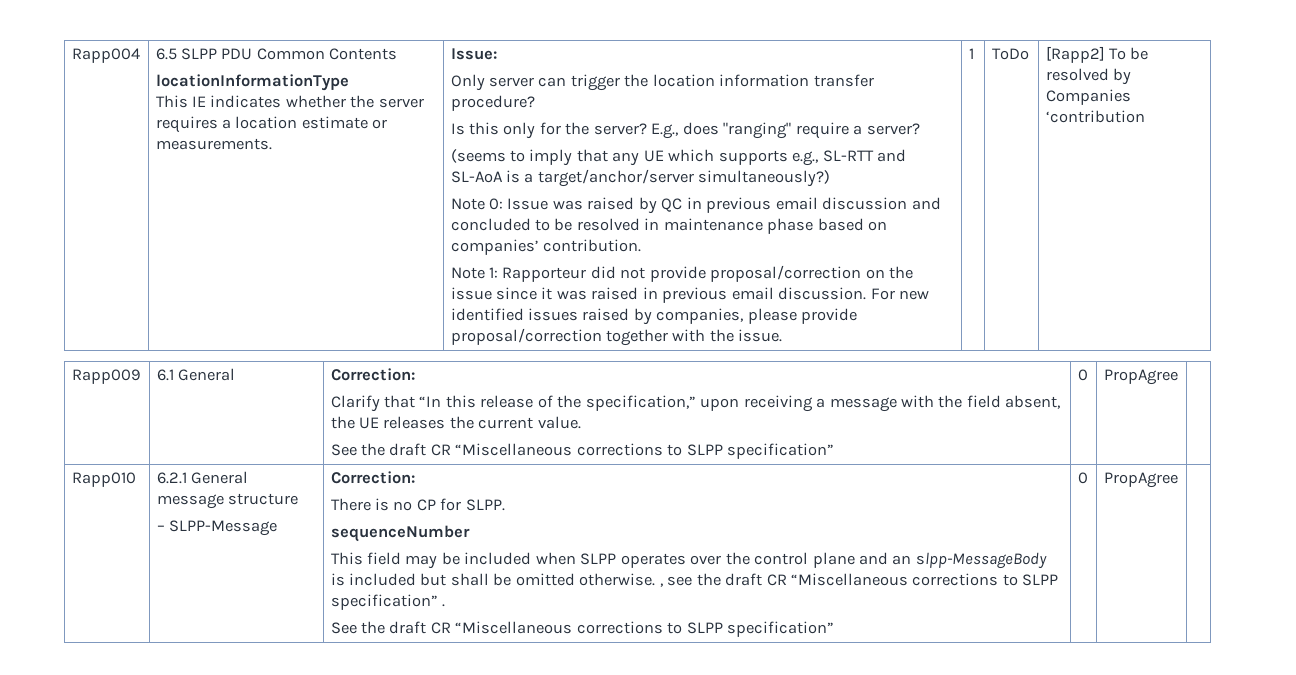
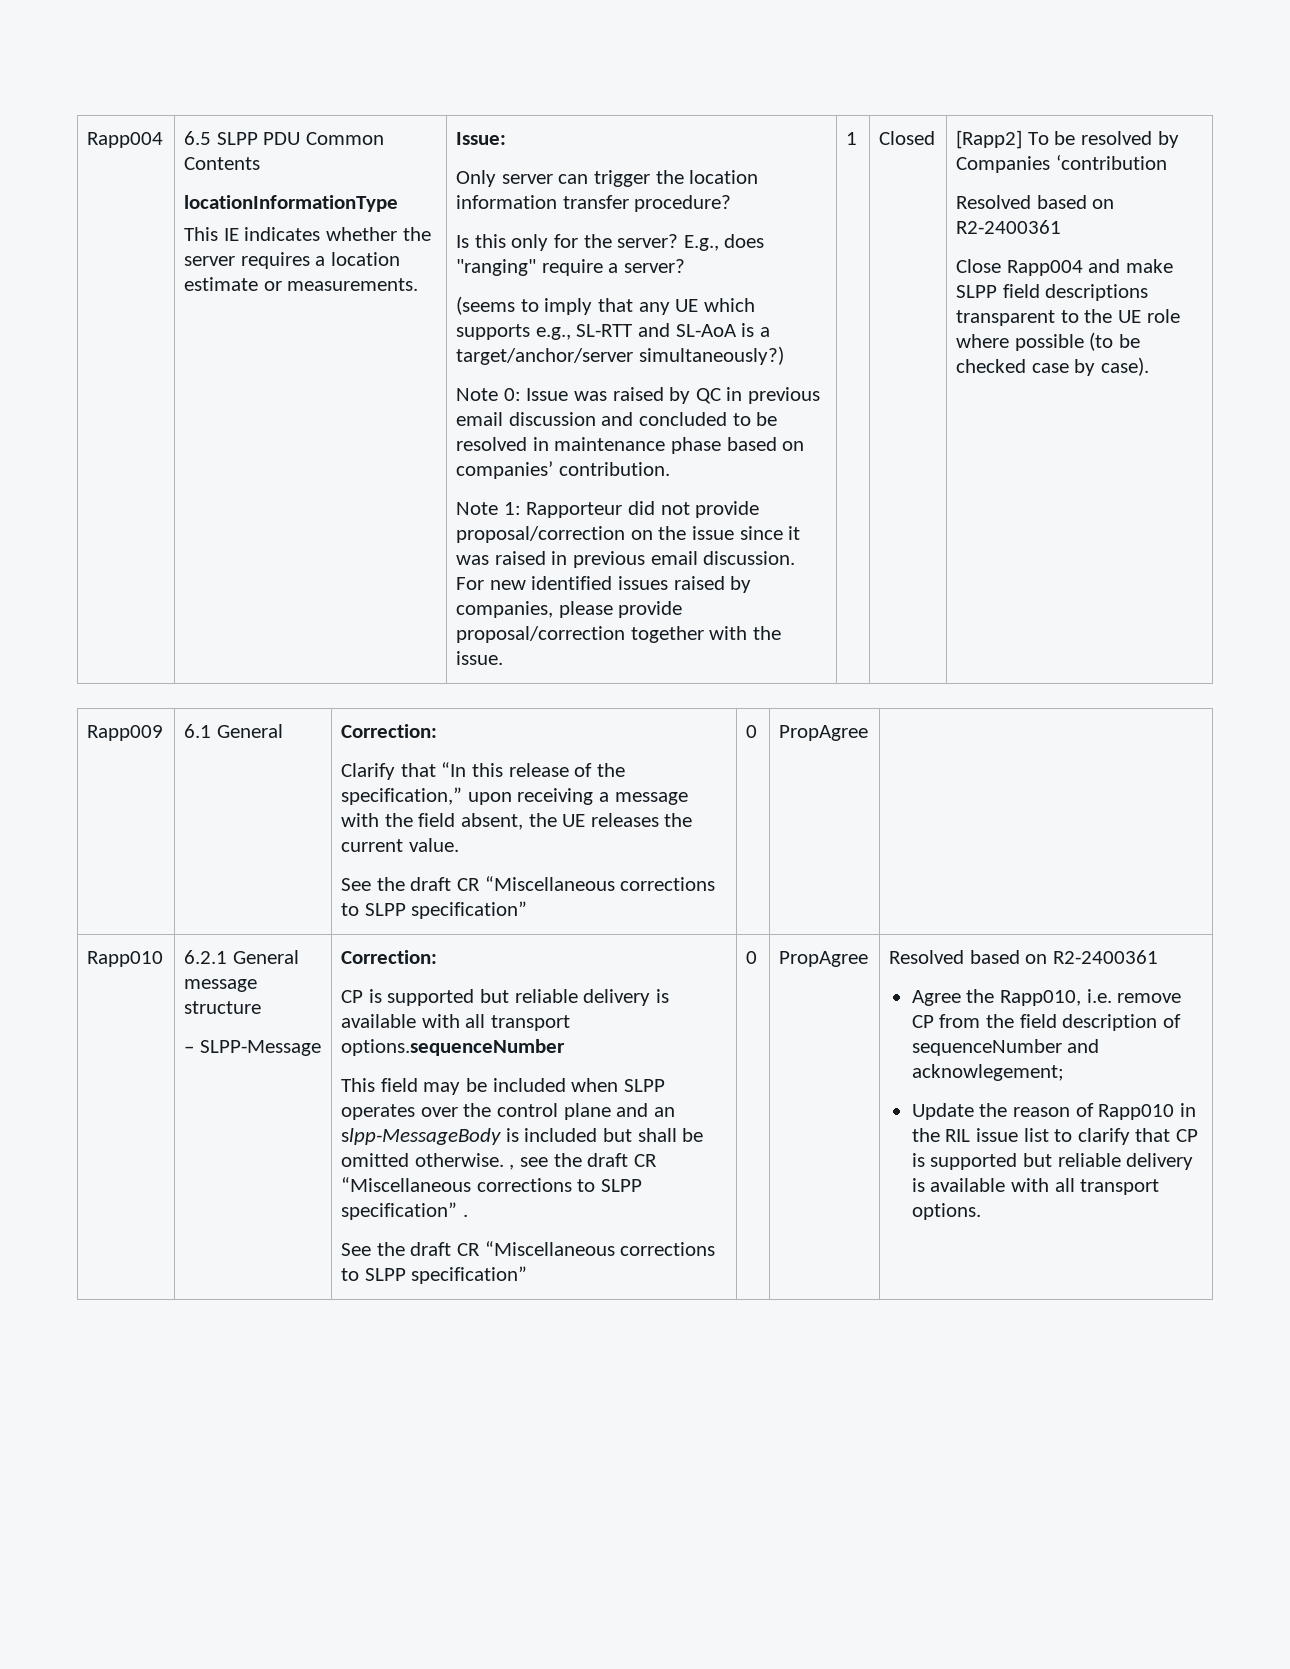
[991,48,1029,60] ToDo -> [879,131,936,145] Closed
(1145, 116) none -> [956,195,1115,209] [956,220,1062,234] [956,259,1173,276] [956,284,1149,301] [956,309,1180,326] [956,332,1140,351] [956,357,1149,376] // Resolved based on R2-2400361 // Close Rapp004 and make SLPP field descriptions transparent to the UE role where possible (to be checked case by case).
[330,498,505,511] [330,525,470,542] There is no CP for SLPP. // sequenceNumber -> [341,989,669,1006] [341,1014,570,1031] [341,1039,566,1056] CP is supported but reliable delivery is available with all transport options.sequenceNumber
(1178, 480) none -> [889,950,1158,964] [911,989,1182,1006] [911,1014,1181,1031] [911,1039,1100,1056] [911,1064,1064,1081] [911,1103,1196,1120] [911,1128,1198,1145] [911,1153,1194,1170] [911,1178,1160,1195] [911,1203,981,1220] Resolved based on R2-2400361 // Agree the Rapp010, i.e. remove CP from the field description of sequenceNumber and acknowlegement; // Update the reason of Rapp010 in the RIL issue list to clarify that CP is supported but reliable delivery is available with all transport options.

